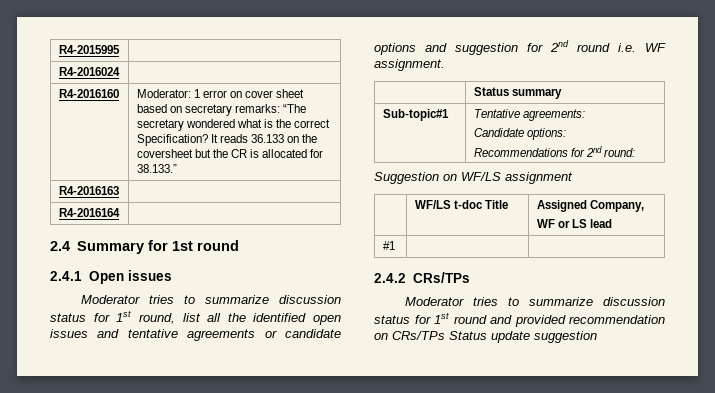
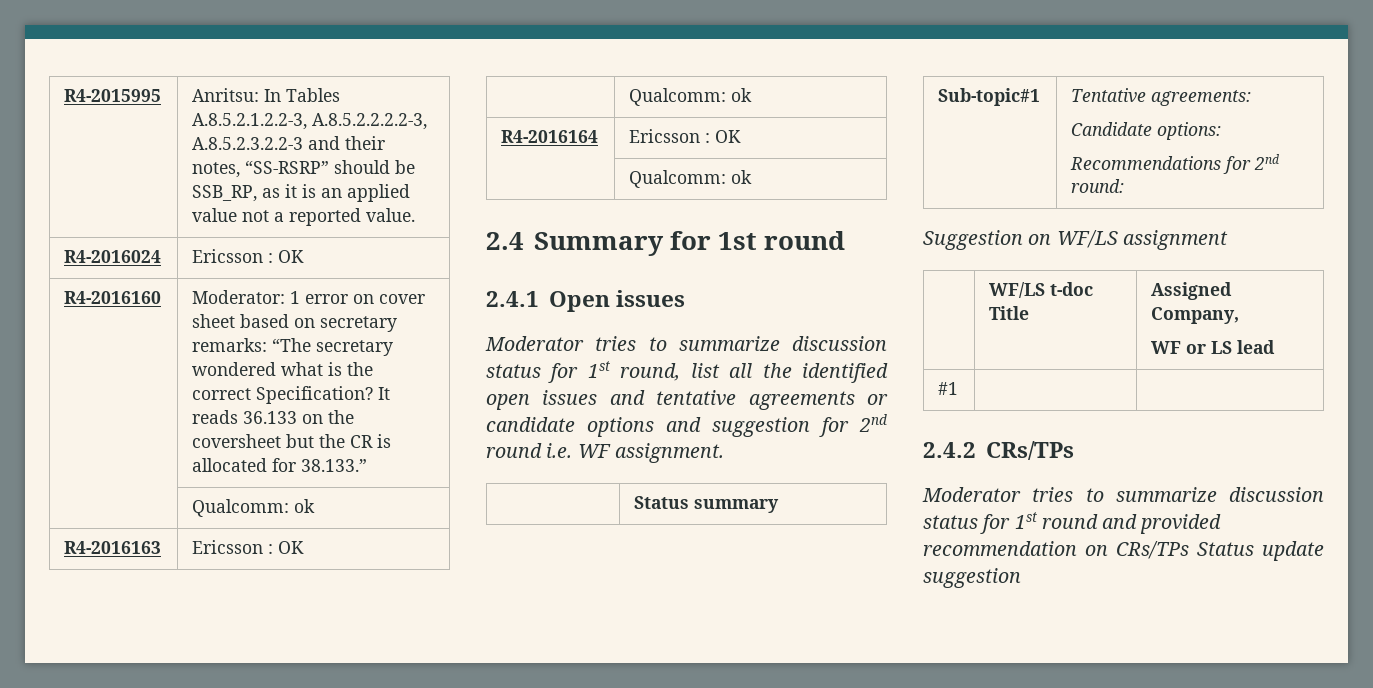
[58,67,120,76] // R4-2016024 | -> [192,88,341,102] [192,113,428,130] [192,136,386,150] [192,160,416,178] [192,184,411,202] [192,208,416,226] [64,250,162,263] [192,249,305,263] Anritsu: In Tables A.8.5.2.1.2.2-3, A.8.5.2.2.2.2-3, A.8.5.2.3.2.2-3 and their notes, “SS-RSRP” should be SSB_RP, as it is an applied value not a reported value. // R4-2016024 | Ericsson : OK
(177, 168) none -> [192,499,316,517] // | Qualcomm: ok
[58,208,120,217] // R4-2016164 | -> [192,540,305,554] [629,88,753,106] [501,130,599,143] [629,129,742,143] [629,170,753,188] Ericsson : OK // | Qualcomm: ok // R4-2016164 | Ericsson : OK // | Qualcomm: ok

